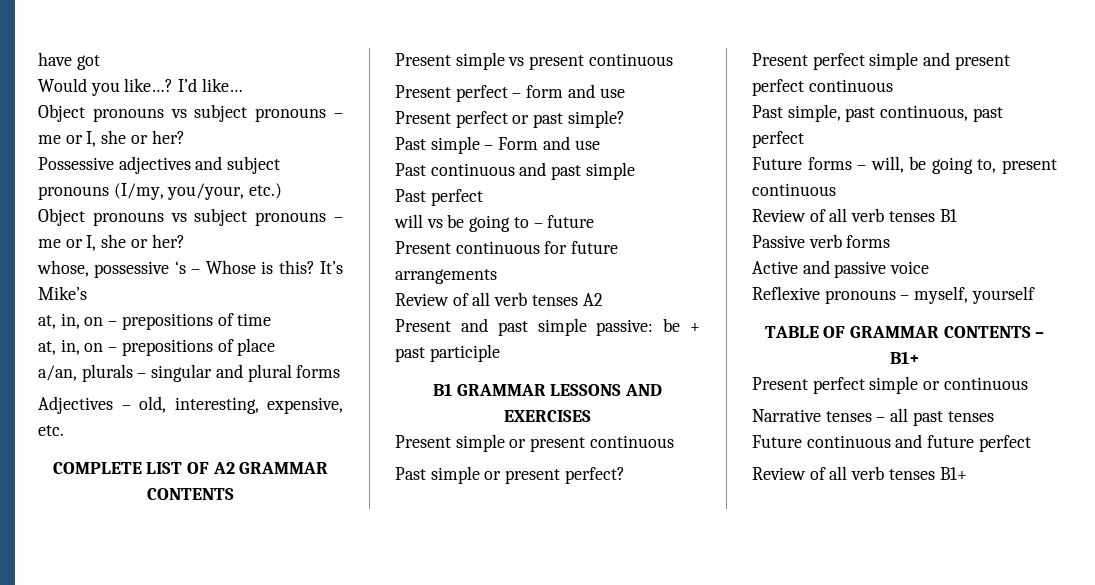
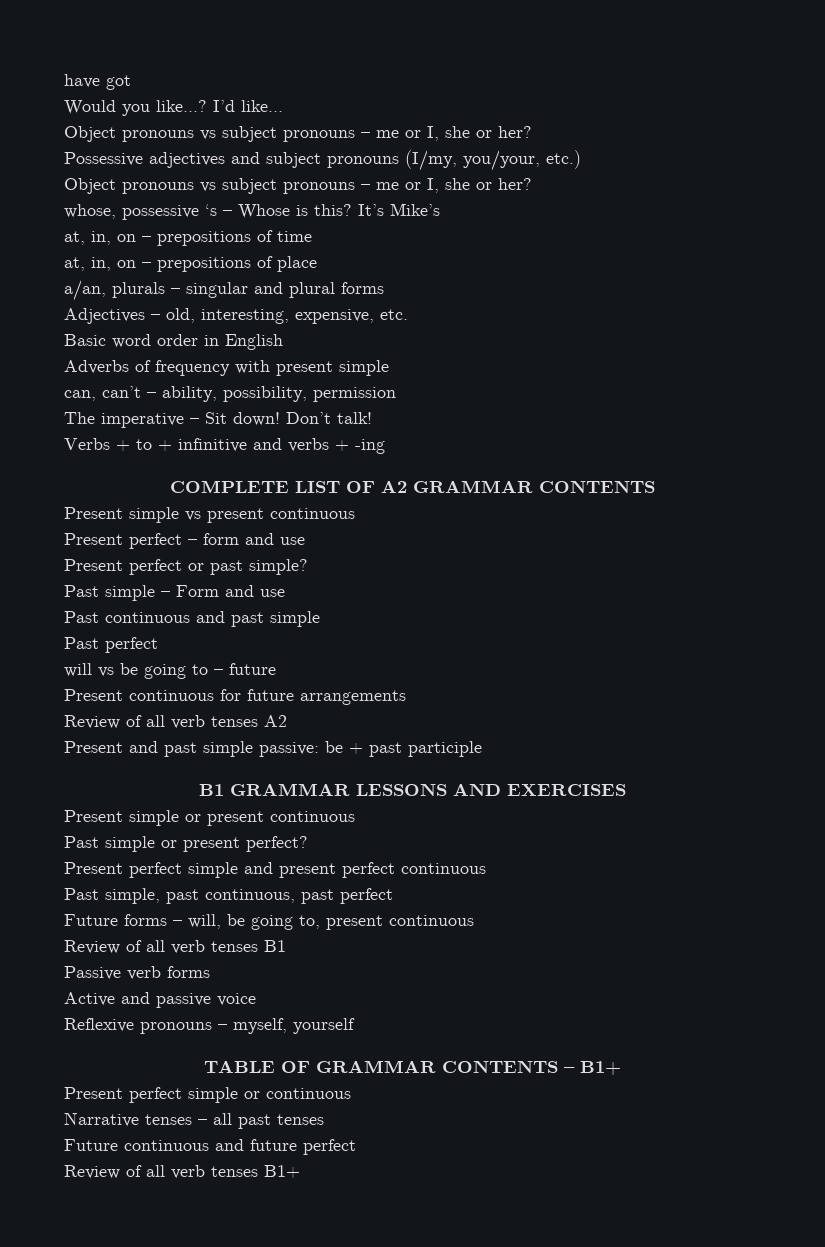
(64, 430) none -> [64,334,283,350] [64,360,389,376] [64,386,396,402] [64,412,372,428] [64,438,385,454] // Basic word order in English // Adverbs of frequency with present simple // can, can’t – ability, possibility, permission // The imperative – Sit down! Don’t talk! // Verbs + to + infinitive and verbs + -ing

